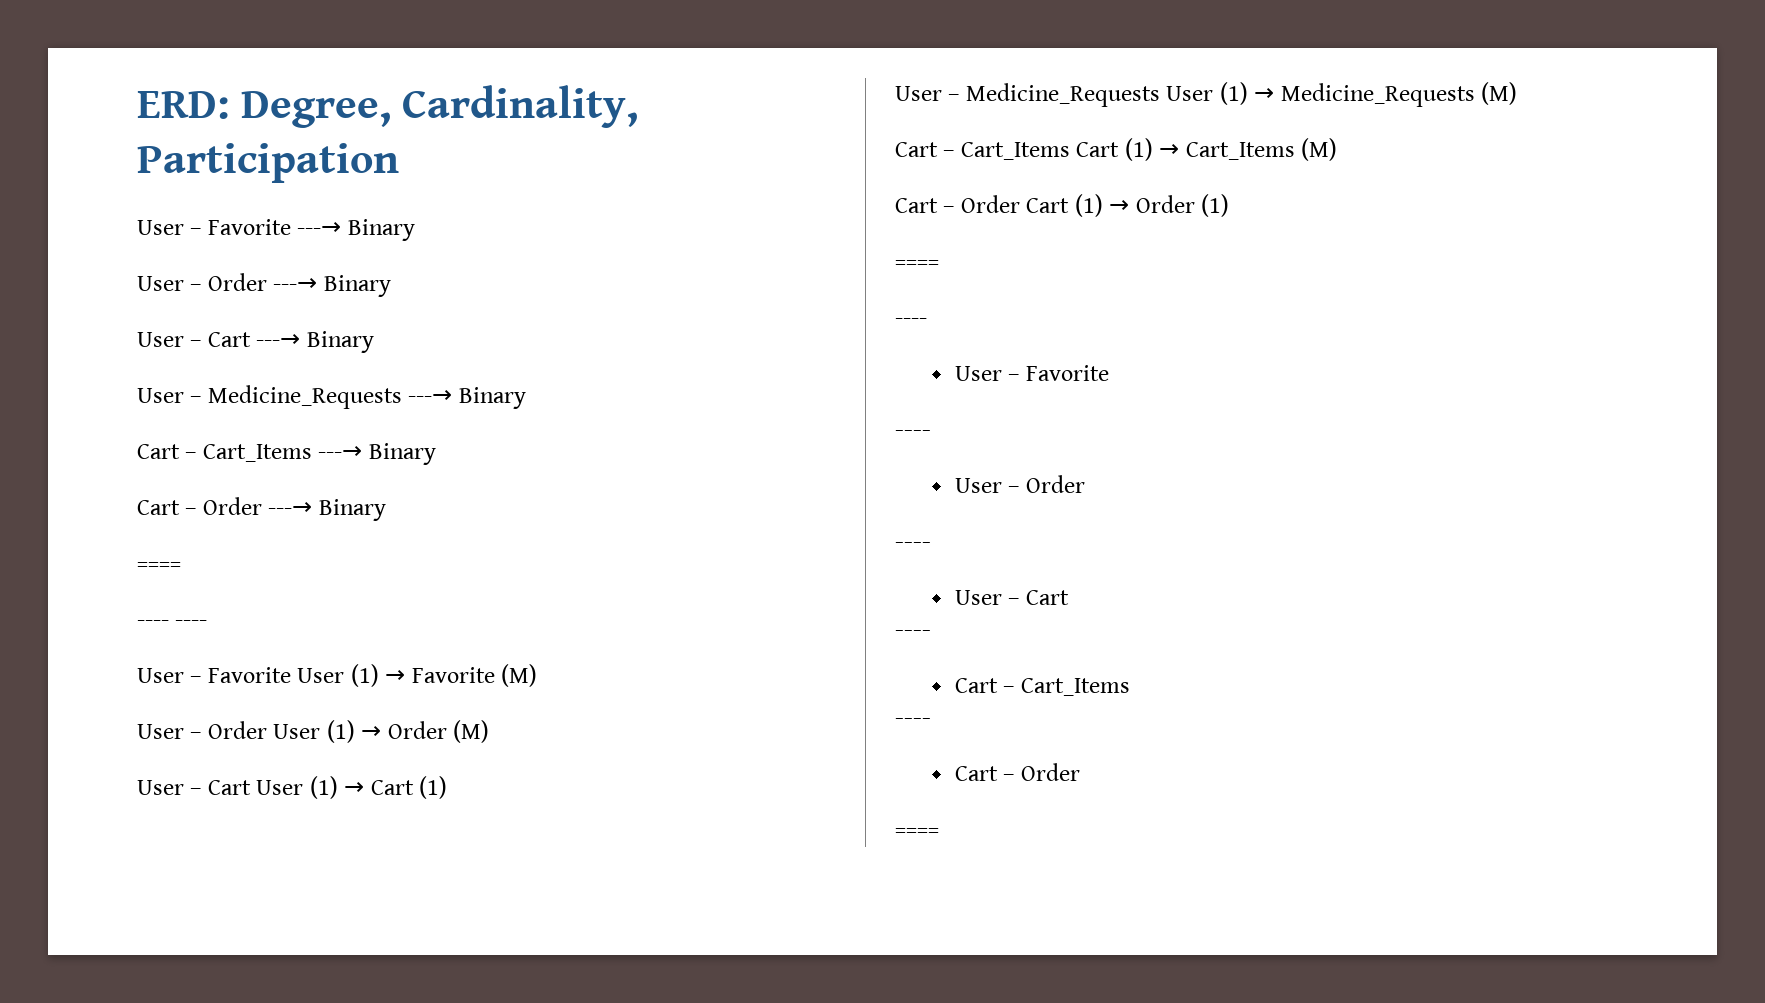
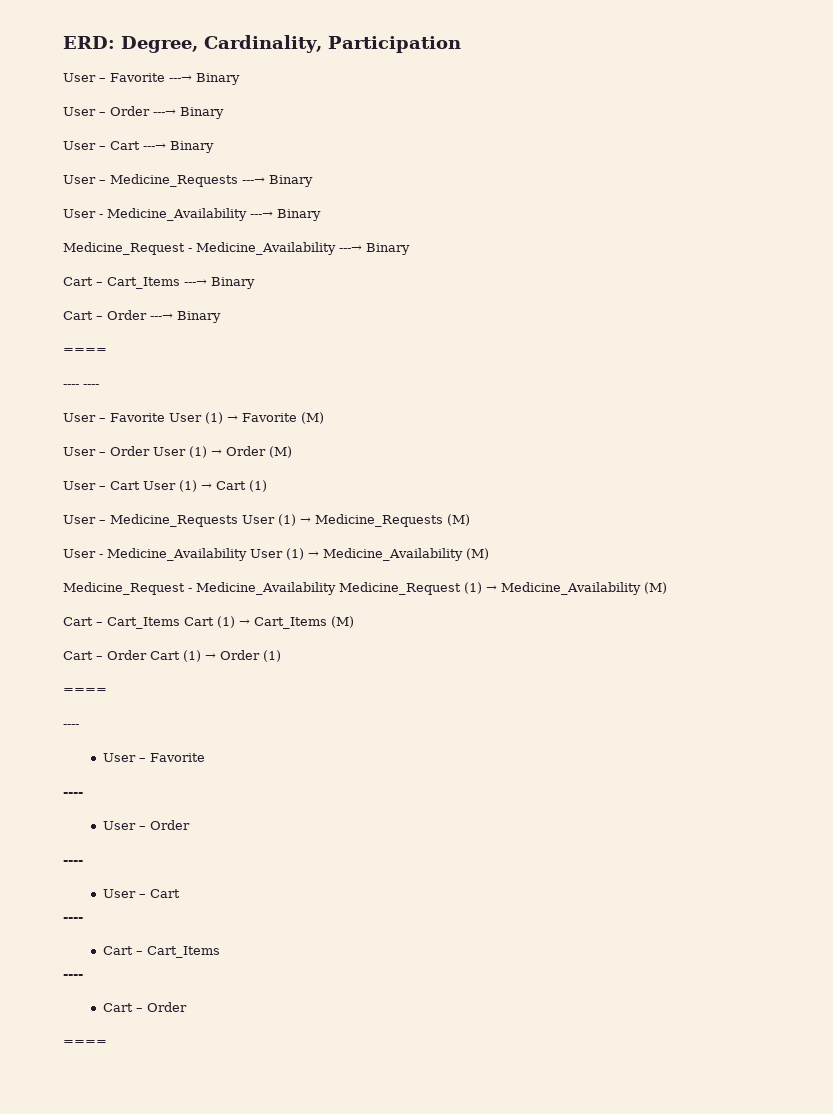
(526, 398) none -> [63,208,321,221] [63,242,410,255] // User - Medicine_Availability ---→ Binary // Medicine_Request - Medicine_Availability ---→ Binary
(1518, 93) none -> [63,548,489,561] [63,582,667,595] // User - Medicine_Availability User (1) → Medicine_Availability (M) // Medicine_Request - Medicine_Availability Medicine_Request (1) → Medicine_Availability (M)

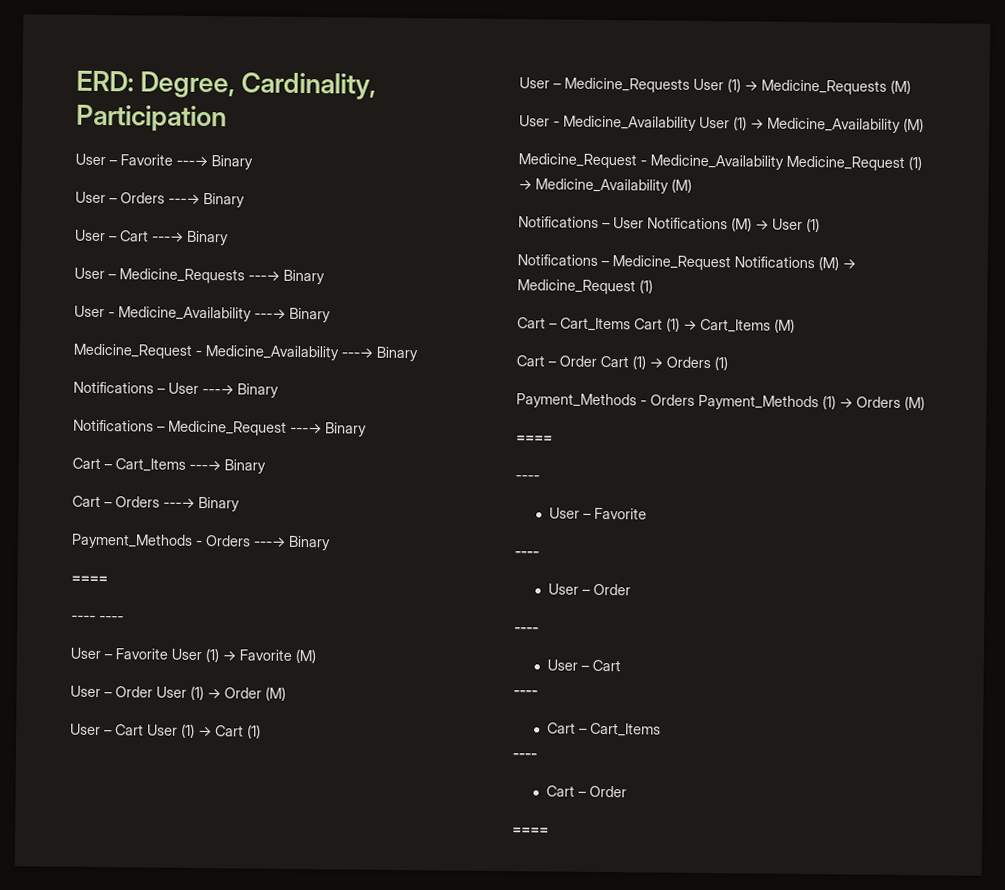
[110,106,150,116] Order -> [120,192,165,204] Orders
(410, 249) none -> [73,381,279,398] [73,419,367,437] // Notifications – User ---→ Binary // Notifications – Medicine_Request ---→ Binary
[107,310,147,320] Order -> [115,496,240,512] [71,533,251,549] Orders ---→ Binary // Payment_Methods - Orders
(667, 588) none -> [518,216,820,233] [517,254,856,271] [517,279,653,295] // Notifications – User Notifications (M) → User (1) // Notifications – Medicine_Request Notifications (M) → Medicine_Request (1)
[220,650,281,662] Order (1) -> [666,356,728,371] [516,393,925,411] Orders (1) // Payment_Methods - Orders Payment_Methods (1) → Orders (M)

